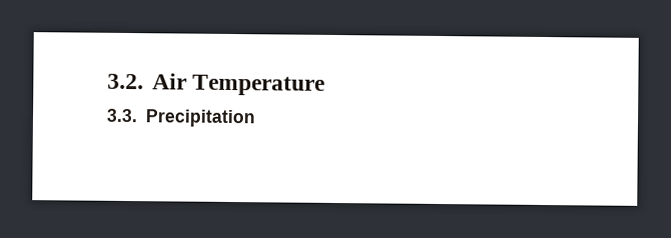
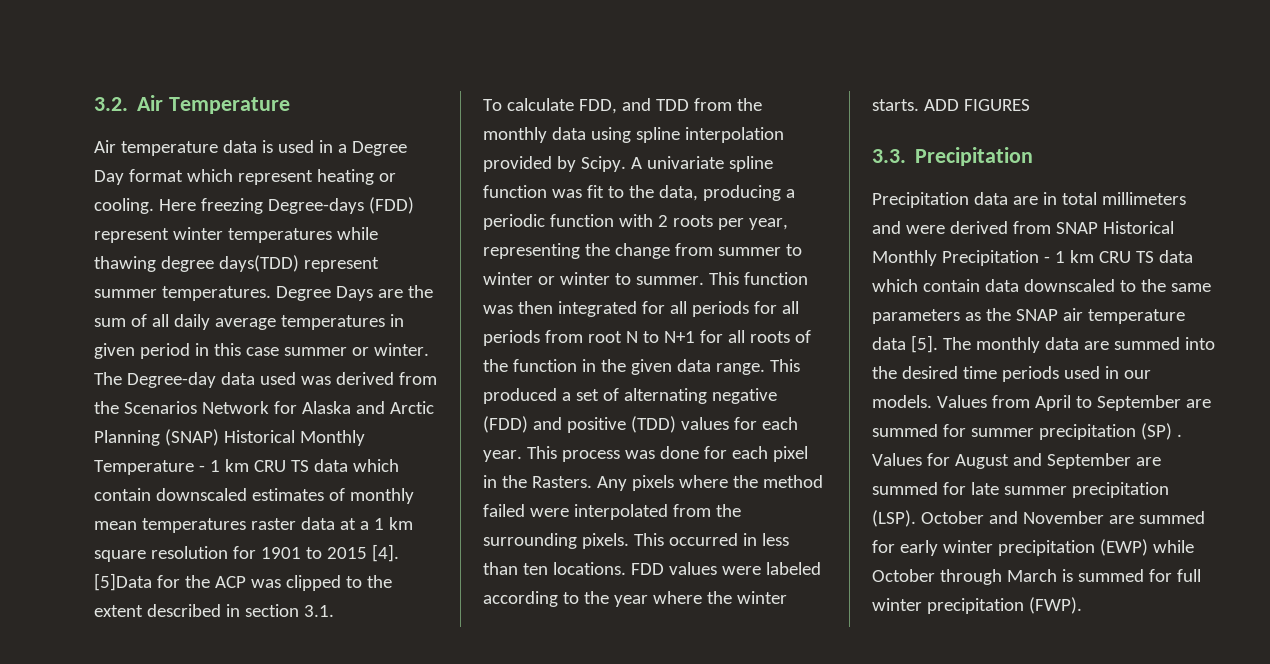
[106,108,256,128] 3.3. Precipitation -> [94,140,407,156] [94,169,396,185] [94,197,414,214] [94,227,378,243] [94,255,379,272] [94,285,433,301] [94,314,404,330] [94,343,429,359] [94,372,437,388] [94,401,434,414] [94,429,365,446] [94,459,399,475] [94,488,414,504] [94,517,413,533] [94,544,399,562] [94,573,392,591] [94,604,334,617] [483,98,762,114] [483,127,784,143] [483,156,773,172] [483,185,795,201] [483,214,788,230] [483,243,802,259] [483,272,808,285] [483,301,799,317] [483,330,811,346] [483,359,800,375] [483,388,777,404] [483,416,798,433] [483,446,808,462] [483,475,823,491] [483,504,741,520] [483,533,789,549] [483,562,821,575] [483,591,787,607] [872,99,1030,111] [872,147,1034,166] [872,192,1186,208] [872,221,1174,234] [872,250,1193,266] [872,279,1211,292] [872,308,1185,324] [872,335,1215,353] [872,366,1151,382] [872,395,1211,411] [872,423,1182,440] [872,453,1161,469] [872,482,1169,498] [872,510,1205,527] [872,539,1194,556] [872,569,1201,585] [872,597,1082,614] Air temperature data is used in a Degree Day format which represent heating or cooling. Here freezing Degree-days (FDD) represent winter temperatures while thawing degree days(TDD) represent summer temperatures. Degree Days are the sum of all daily average temperatures in given period in this case summer or winter. The Degree-day data used was derived from the Scenarios Network for Alaska and Arctic Planning (SNAP) Historical Monthly Temperature - 1 km CRU TS data which contain downscaled estimates of monthly mean temperatures raster data at a 1 km square resolution for 1901 to 2015 [4]. [5]Data for the ACP was clipped to the extent described in section 3.1. // To calculate FDD, and TDD from the monthly data using spline interpolation provided by Scipy. A univariate spline function was fit to the data, producing a periodic function with 2 roots per year, representing the change from summer to winter or winter to summer. This function was then integrated for all periods for all periods from root N to N+1 for all roots of the function in the given data range. This produced a set of alternating negative (FDD) and positive (TDD) values for each year. This process was done for each pixel in the Rasters. Any pixels where the method failed were interpolated from the surrounding pixels. This occurred in less than ten locations. FDD values were labeled according to the year where the winter starts. ADD FIGURES // 3.3. Precipitation // Precipitation data are in total millimeters and were derived from SNAP Historical Monthly Precipitation - 1 km CRU TS data which contain data downscaled to the same parameters as the SNAP air temperature data [5]. The monthly data are summed into the desired time periods used in our models. Values from April to September are summed for summer precipitation (SP) . Values for August and September are summed for late summer precipitation (LSP). October and November are summed for early winter precipitation (EWP) while October through March is summed for full winter precipitation (FWP).

